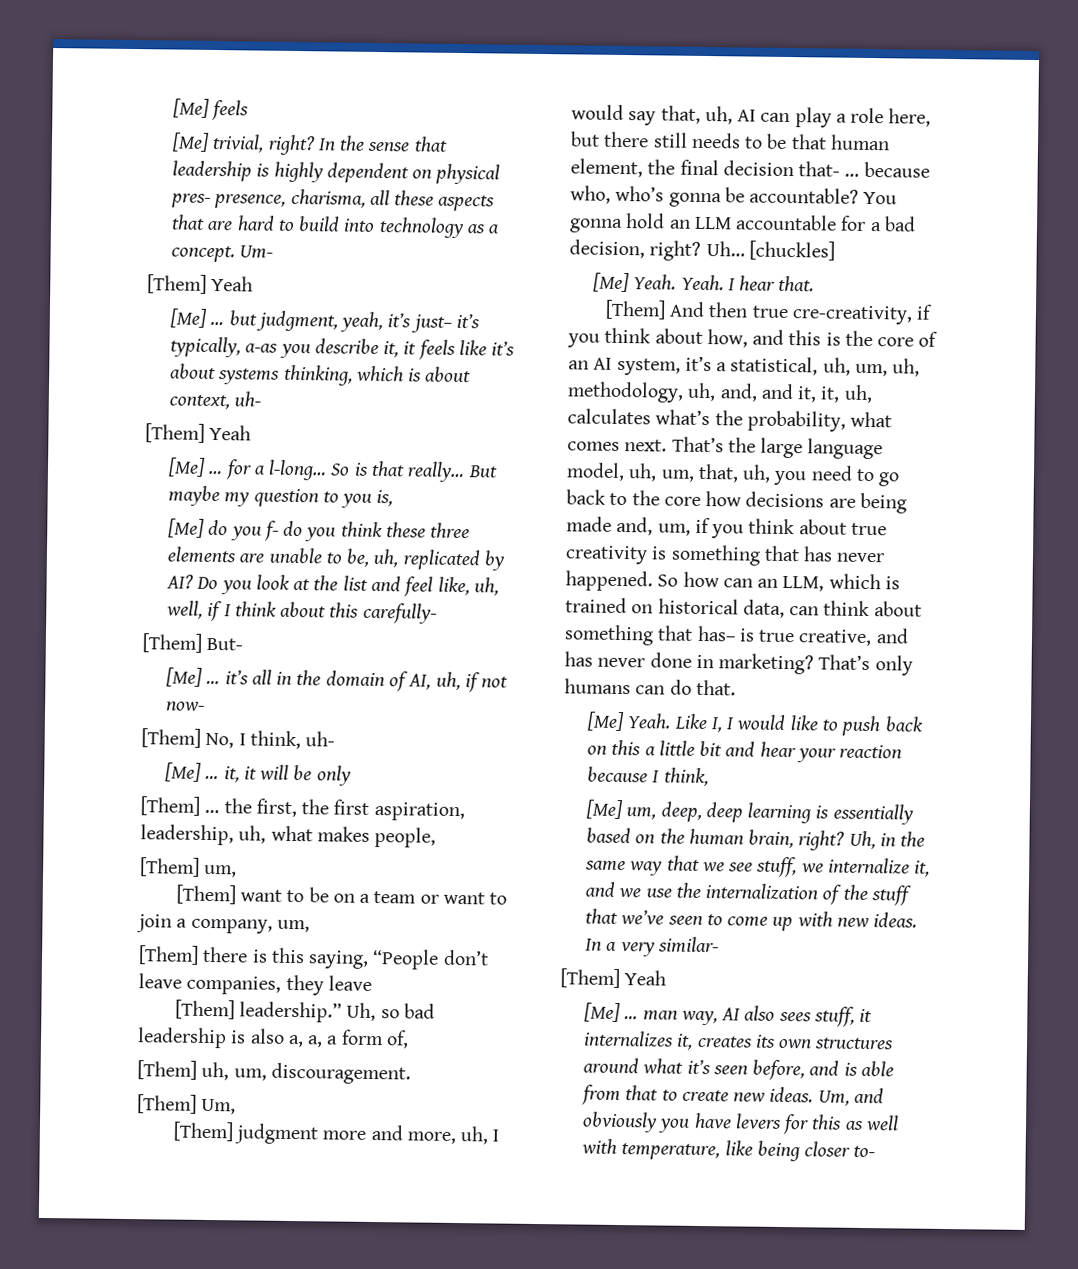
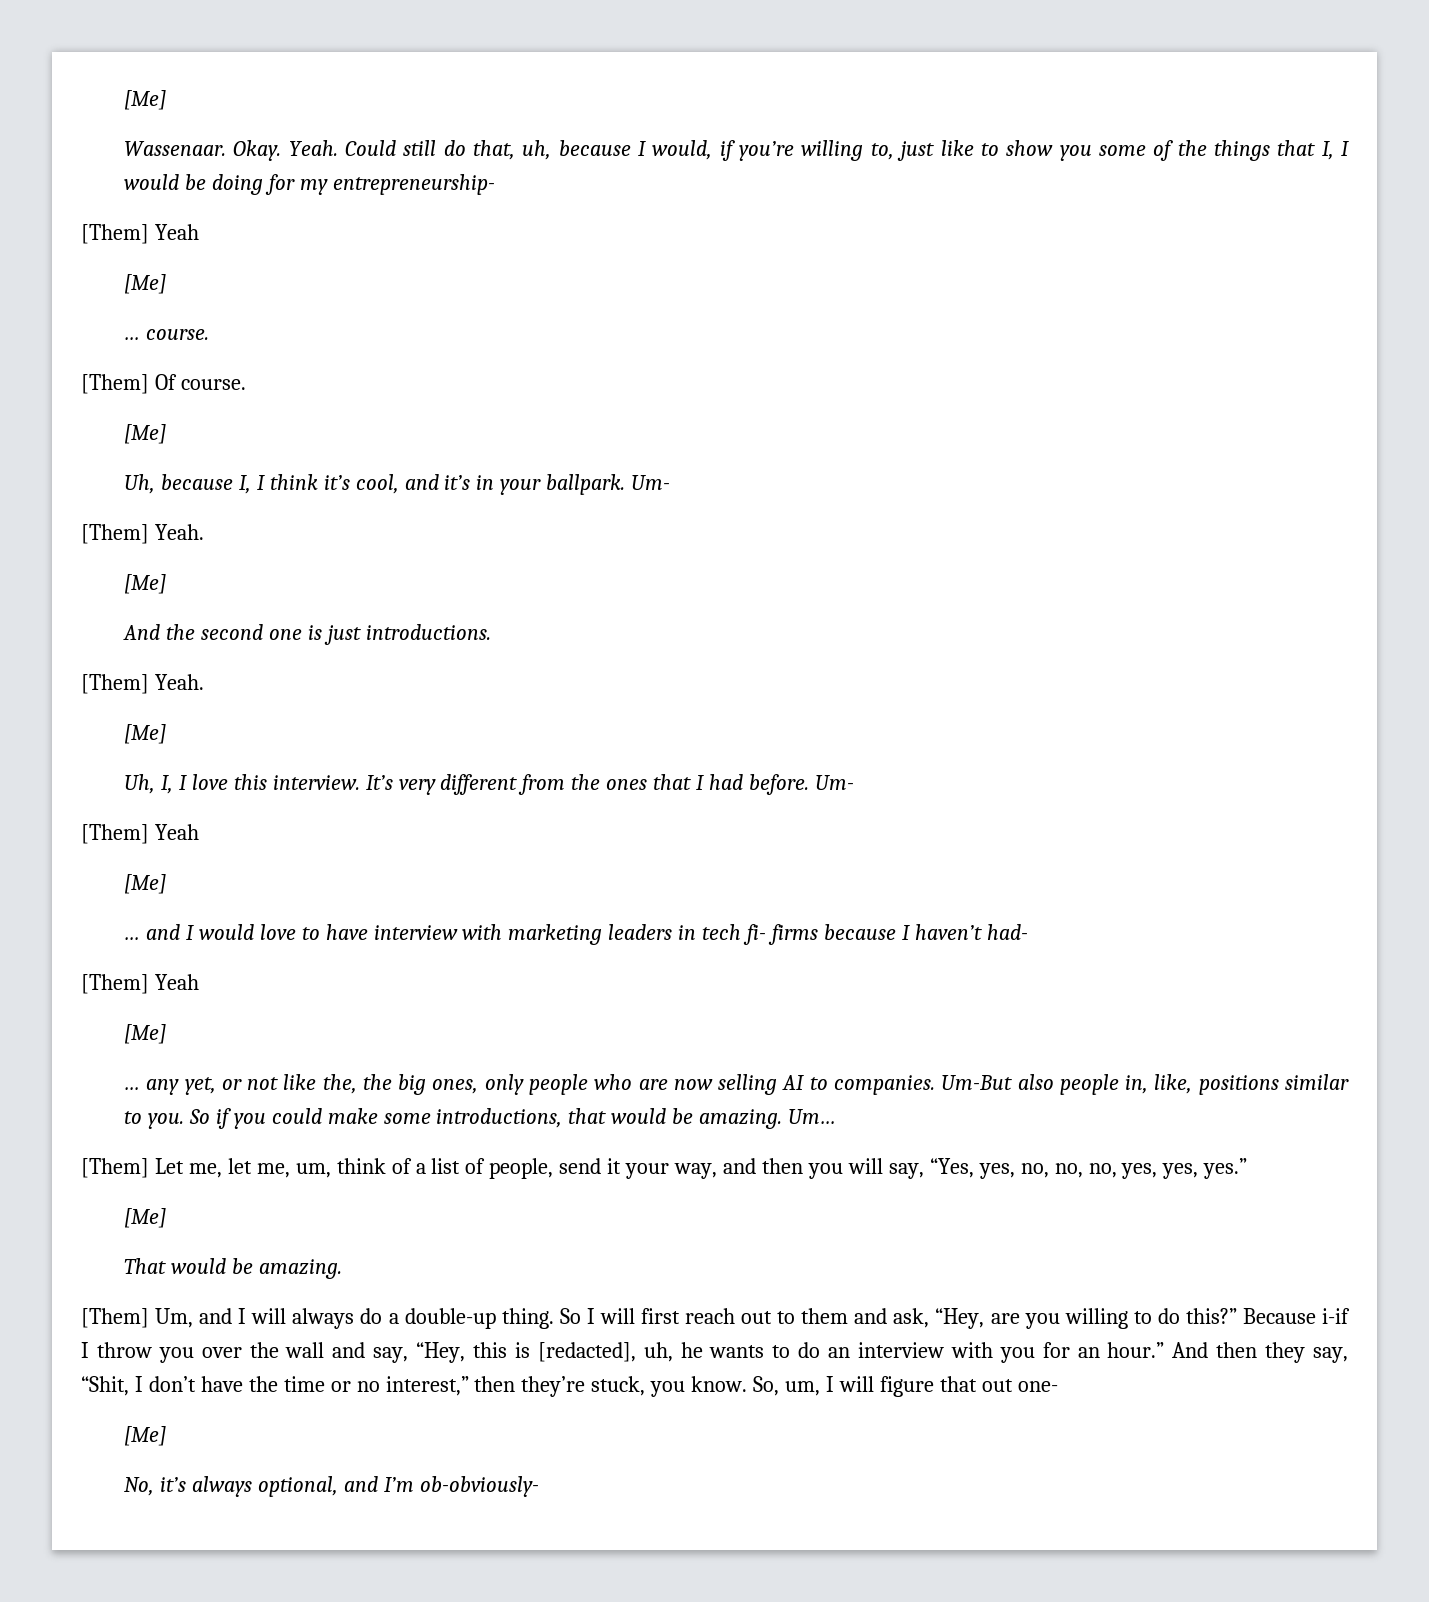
[173,98,250,121] [172,132,448,156] [172,160,501,185] [171,188,496,212] [171,214,501,239] [171,245,274,263] [147,274,254,294] [170,308,480,333] [170,336,516,360] [170,363,472,386] [169,391,262,410] [145,423,252,443] [168,457,498,483] [168,485,394,508] [168,518,471,542] [167,546,505,571] [166,574,499,597] [166,600,437,624] [142,633,244,653] [166,667,509,693] [166,701,206,711] [141,728,336,750] [165,762,351,786] [140,796,465,822] [140,824,437,848] [140,857,238,878] [175,884,508,905] [136,914,310,934] [138,945,489,970] [138,973,372,996] [174,999,435,1023] [137,1027,409,1049] [137,1060,411,1085] [137,1094,237,1115] [172,1121,500,1145] [571,104,932,128] [570,131,890,151] [570,158,930,178] [570,185,898,208] [569,213,916,233] [569,239,835,261] [593,272,815,293] [604,299,934,325] [567,327,939,348] [568,355,921,377] [567,381,873,404] [567,408,893,432] [567,436,884,460] [566,462,901,487] [566,489,907,514] [566,516,887,539] [565,544,886,566] [565,570,900,592] [565,597,922,618] [564,624,909,647] [564,651,913,676] [564,678,736,696] [587,711,924,737] [587,739,903,763] [587,766,709,787] [586,799,913,825] [586,827,926,851] [585,855,931,878] [585,881,912,906] [585,908,918,932] [585,936,719,957] [560,968,667,989] [584,1002,873,1027] [583,1030,895,1050] [583,1057,894,1081] [582,1084,884,1106] [582,1111,899,1135] [581,1138,876,1162] [Me] feels // [Me] trivial, right? In the sense that leadership is highly dependent on physical pres- presence, charisma, all these aspects that are hard to build into technology as a concept. Um- // [Them] Yeah // [Me] … but judgment, yeah, it’s just– it’s typically, a-as you describe it, it feels like it’s about systems thinking, which is about context, uh- // [Them] Yeah // [Me] … for a l-long… So is that really… But maybe my question to you is, // [Me] do you f- do you think these three elements are unable to be, uh, replicated by AI? Do you look at the list and feel like, uh, well, if I think about this carefully- // [Them] But- // [Me] … it’s all in the domain of AI, uh, if not now- // [Them] No, I think, uh- // [Me] … it, it will be only // [Them] … the first, the first aspiration, leadership, uh, what makes people, // [Them] um, // [Them] want to be on a team or want to join a company, um, // [Them] there is this saying, “People don’t leave companies, they leave // [Them] leadership.” Uh, so bad leadership is also a, a, a form of, // [Them] uh, um, discouragement. // [Them] Um, // [Them] judgment more and more, uh, I would say that, uh, AI can play a role here, but there still needs to be that human element, the final decision that- … because who, who’s gonna be accountable? You gonna hold an LLM accountable for a bad decision, right? Uh… [chuckles] // [Me] Yeah. Yeah. I hear that. // [Them] And then true cre-creativity, if you think about how, and this is the core of an AI system, it’s a statistical, uh, um, uh, methodology, uh, and, and it, it, uh, calculates what’s the probability, what comes next. That’s the large language model, uh, um, that, uh, you need to go back to the core how decisions are being made and, um, if you think about true creativity is something that has never happened. So how can an LLM, which is trained on historical data, can think about something that has– is true creative, and has never done in marketing? That’s only humans can do that. // [Me] Yeah. Like I, I would like to push back on this a little bit and hear your reaction because I think, // [Me] um, deep, deep learning is essentially based on the human brain, right? Uh, in the same way that we see stuff, we internalize it, and we use the internalization of the stuff that we’ve seen to come up with new ideas. In a very similar- // [Them] Yeah // [Me] … man way, AI also sees stuff, it internalizes it, creates its own structures around what it’s seen before, and is able from that to create new ideas. Um, and obviously you have levers for this as well with temperature, like being closer to- -> [123,90,166,110] [123,140,1349,161] [123,174,495,195] [81,224,199,244] [123,274,166,294] [123,329,209,340] [81,374,246,394] [123,424,166,444] [123,474,671,495] [81,524,204,544] [123,574,166,594] [122,624,491,645] [81,674,204,694] [123,724,166,744] [123,774,854,795] [81,824,199,844] [123,874,166,894] [123,924,1028,945] [81,974,199,994] [123,1024,166,1044] [123,1074,1349,1095] [123,1108,837,1129] [81,1158,1248,1179] [123,1208,166,1228] [123,1258,342,1279] [81,1308,1351,1329] [81,1342,1349,1363] [81,1376,1058,1397] [123,1426,166,1446] [123,1476,539,1497] [Me] // Wassenaar. Okay. Yeah. Could still do that, uh, because I would, if you’re willing to, just like to show you some of the things that I, I would be doing for my entrepreneurship- // [Them] Yeah // [Me] // … course. // [Them] Of course. // [Me] // Uh, because I, I think it’s cool, and it’s in your ballpark. Um- // [Them] Yeah. // [Me] // And the second one is just introductions. // [Them] Yeah. // [Me] // Uh, I, I love this interview. It’s very different from the ones that I had before. Um- // [Them] Yeah // [Me] // … and I would love to have interview with marketing leaders in tech fi- firms because I haven’t had- // [Them] Yeah // [Me] // … any yet, or not like the, the big ones, only people who are now selling AI to companies. Um-But also people in, like, positions similar to you. So if you could make some introductions, that would be amazing. Um… // [Them] Let me, let me, um, think of a list of people, send it your way, and then you will say, “Yes, yes, no, no, no, yes, yes, yes.” // [Me] // That would be amazing. // [Them] Um, and I will always do a double-up thing. So I will first reach out to them and ask, “Hey, are you willing to do this?” Because i-if I throw you over the wall and say, “Hey, this is [redacted], uh, he wants to do an interview with you for an hour.” And then they say, “Shit, I don’t have the time or no interest,” then they’re stuck, you know. So, um, I will figure that out one- // [Me] // No, it’s always optional, and I’m ob-obviously-

